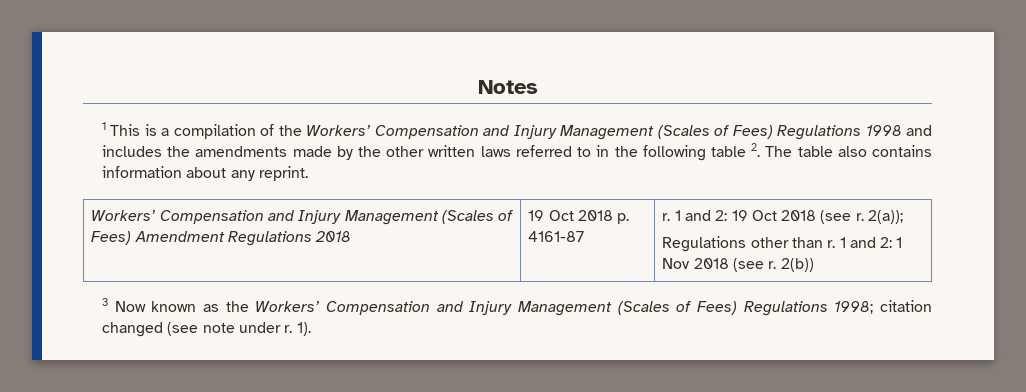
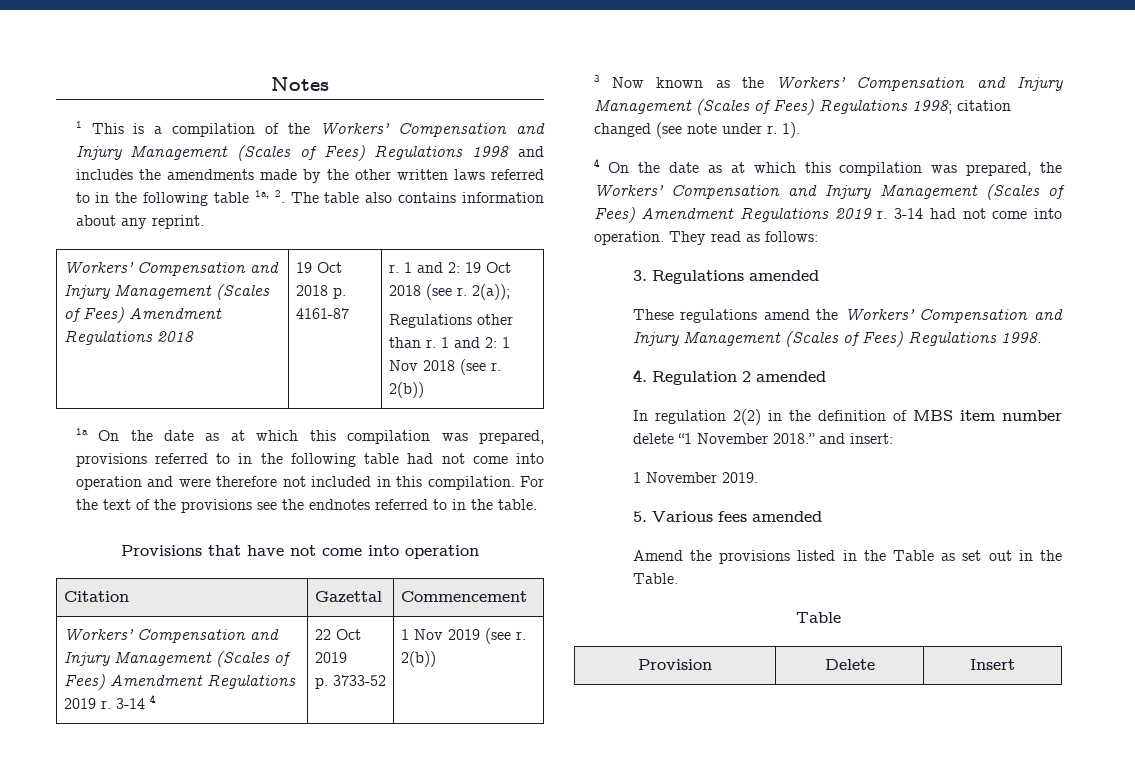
(746, 151) none -> [254,190,269,199] 1a,
(814, 265) none -> [75,428,544,444] [75,453,544,467] [75,476,544,490] [75,499,537,513] [121,545,479,559] [63,591,129,602] [314,591,382,603] [400,591,527,602] [63,628,279,643] [63,651,291,667] [63,674,296,690] [63,694,156,709] [314,629,361,640] [314,652,347,663] [314,675,386,689] [400,628,526,644] [400,651,436,667] // 1a On the date as at which this compilation was prepared, provisions referred to in the following table had not come into operation and were therefore not included in this compilation. For the text of the provisions see the endnotes referred to in the table. // Provisions that have not come into operation // Citation | Gazettal | Commencement // Workers’ Compensation and Injury Management (Scales of Fees) Amendment Regulations 2019 r. 3-14 4 | 22 Oct 2019 // p. 3733-52 | 1 Nov 2019 (see r. 2(b))
(311, 329) none -> [593,158,1062,176] [593,184,1065,200] [593,207,1062,223] [593,231,818,245] [632,270,819,284] [632,308,1063,323] [632,331,1041,347] [632,369,826,385] [632,409,1062,425] [632,433,893,444] [632,472,758,483] [632,511,822,522] [632,550,1062,564] [632,573,678,584] [795,612,841,623] [638,659,712,670] [824,659,875,670] [970,659,1015,670] // 4 On the date as at which this compilation was prepared, the Workers’ Compensation and Injury Management (Scales of Fees) Amendment Regulations 2019 r. 3-14 had not come into operation. They read as follows: // 3. Regulations amended // These regulations amend the Workers’ Compensation and Injury Management (Scales of Fees) Regulations 1998. // 4. Regulation 2 amended // In regulation 2(2) in the definition of MBS item number delete “1 November 2018.” and insert: // 1 November 2019. // 5. Various fees amended // Amend the provisions listed in the Table as set out in the Table. // Table // Provision | Delete | Insert

